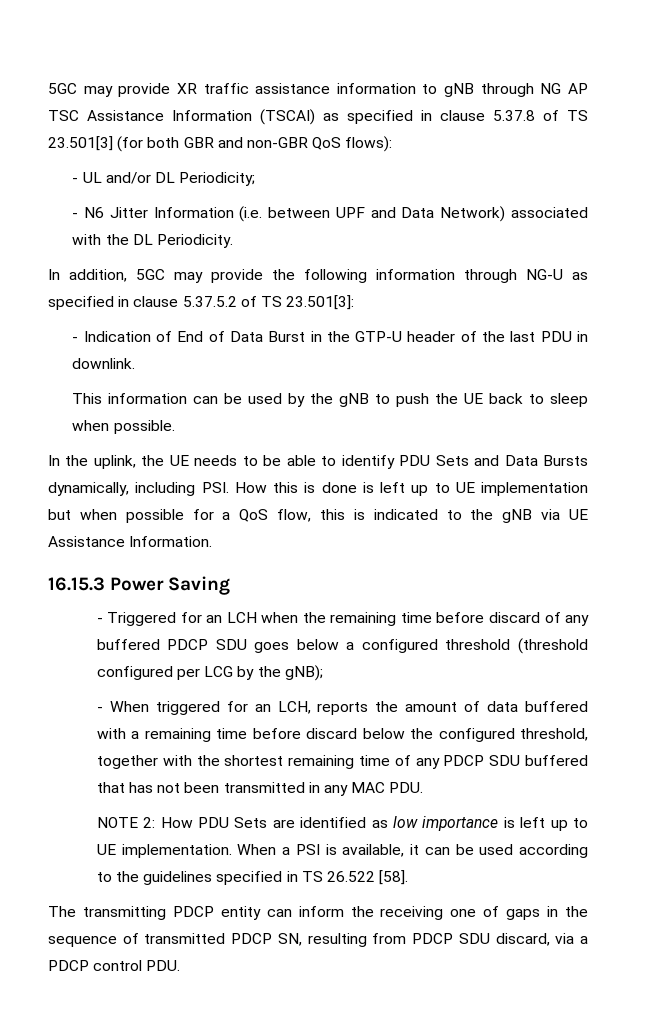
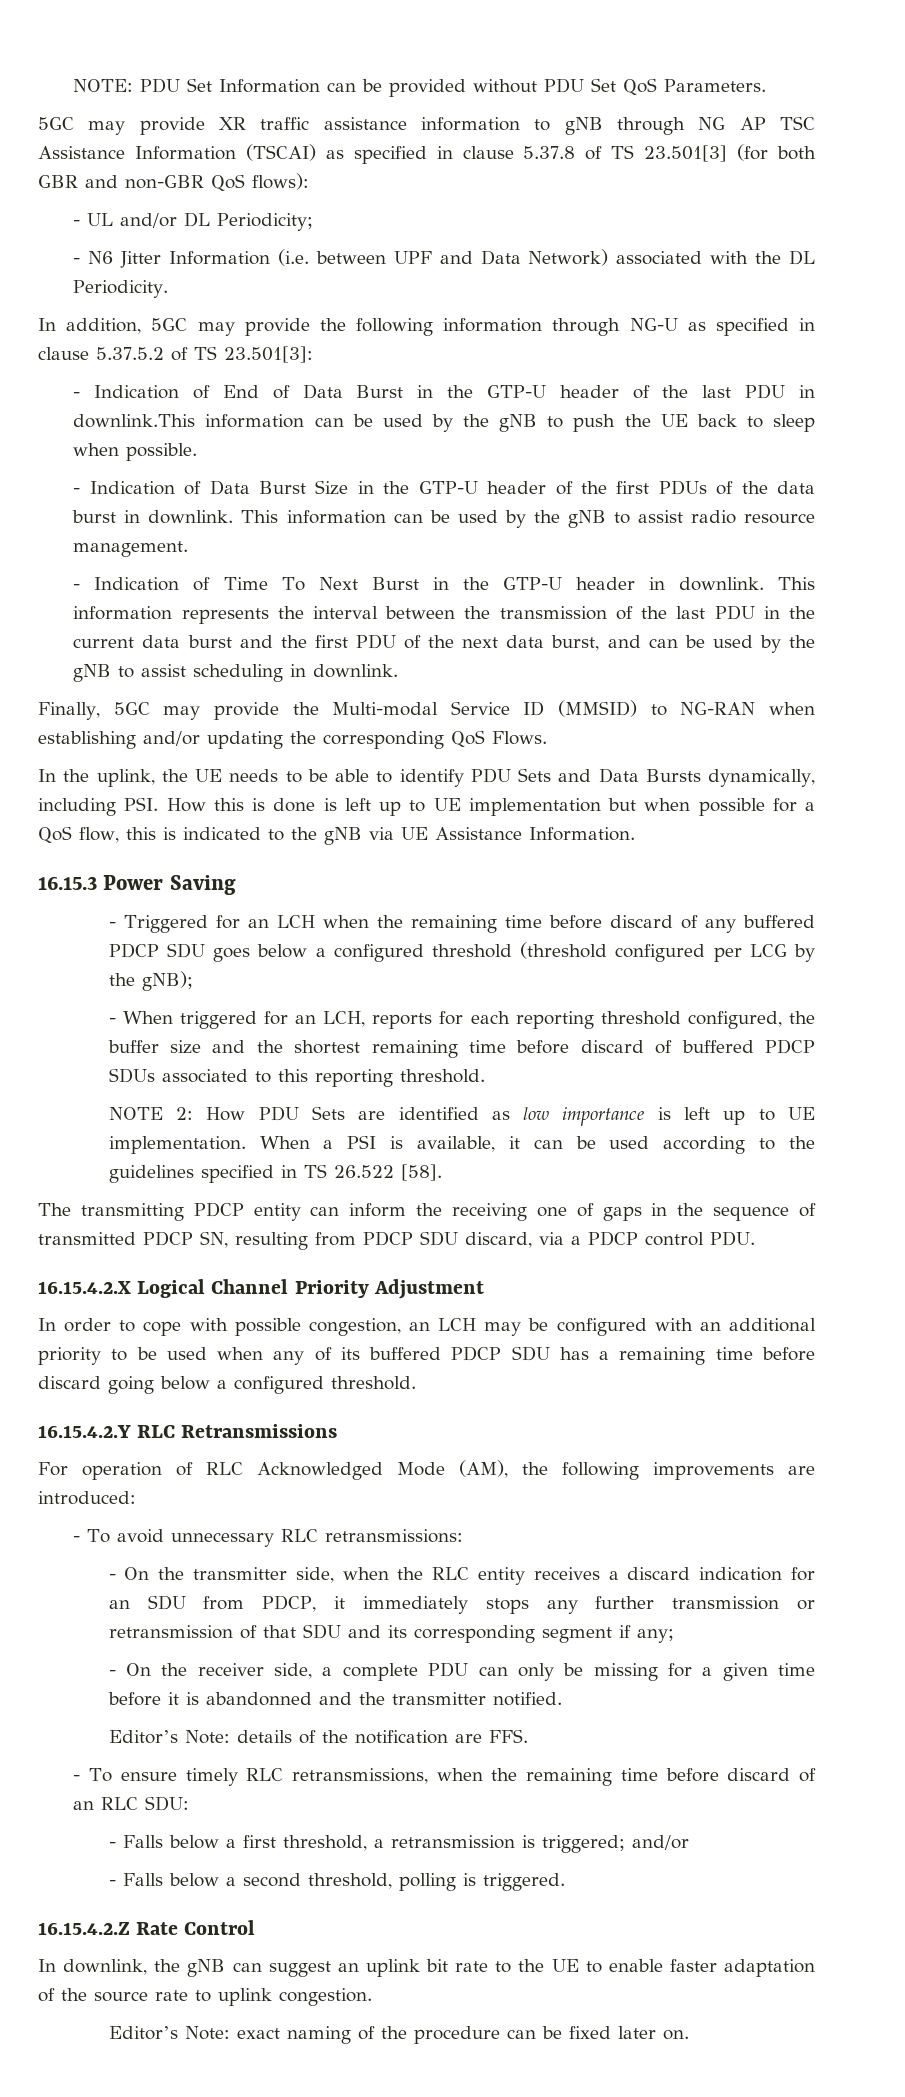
(48, 88) none -> [73,78,767,97] NOTE: PDU Set Information can be provided without PDU Set QoS Parameters. //
[72,358,136,369] [72,393,103,404] downlink. // This -> [73,414,196,428] downlink.This
(175, 427) none -> [73,480,816,495] [72,510,816,528] [73,541,189,557] [73,577,815,591] [73,605,815,624] [73,634,816,653] [73,664,399,682] [38,700,815,720] [38,730,547,749] // - Indication of Data Burst Size in the GTP-U header of the first PDUs of the data burst in downlink. This information can be used by the gNB to assist radio resource management. // - Indication of Time To Next Burst in the GTP-U header in downlink. This information represents the interval between the transmission of the last PDU in the current data burst and the first PDU of the next data burst, and can be used by the gNB to assist scheduling in downlink. // Finally, 5GC may provide the Multi-modal Service ID (MMSID) to NG-RAN when establishing and/or updating the corresponding QoS Flows.
[375,701,589,712] [96,728,588,742] [96,755,588,769] [96,782,424,796] the amount of data buffered with a remaining time before discard below the configured threshold, together with the shortest remaining time of any PDCP SDU buffered that has not been transmitted in any MAC PDU. -> [439,1011,815,1029] [107,1039,815,1058] [108,1068,485,1087] for each reporting threshold configured, the buffer size and the shortest remaining time before discard of buffered PDCP SDUs associated to this reporting threshold.
(181, 965) none -> [38,1279,484,1299] [38,1318,816,1336] [38,1346,815,1365] [38,1376,416,1394] [38,1424,338,1438] [38,1460,815,1480] [38,1491,136,1505] [73,1529,464,1547] [108,1567,815,1585] [108,1595,815,1614] [108,1624,674,1643] [108,1662,815,1681] [107,1692,562,1706] [108,1729,528,1744] [73,1768,817,1786] [73,1796,190,1811] [108,1835,689,1853] [108,1873,565,1891] [38,1920,256,1935] [38,1959,815,1977] [38,1988,372,2006] [108,2026,689,2044] // 16.15.4.2.X Logical Channel Priority Adjustment // In order to cope with possible congestion, an LCH may be configured with an additional priority to be used when any of its buffered PDCP SDU has a remaining time before discard going below a configured threshold. // 16.15.4.2.Y RLC Retransmissions // For operation of RLC Acknowledged Mode (AM), the following improvements are introduced: // - To avoid unnecessary RLC retransmissions: // - On the transmitter side, when the RLC entity receives a discard indication for an SDU from PDCP, it immediately stops any further transmission or retransmission of that SDU and its corresponding segment if any; // - On the receiver side, a complete PDU can only be missing for a given time before it is abandonned and the transmitter notified. // Editor’s Note: details of the notification are FFS. // - To ensure timely RLC retransmissions, when the remaining time before discard of an RLC SDU: // - Falls below a first threshold, a retransmission is triggered; and/or // - Falls below a second threshold, polling is triggered. // 16.15.4.2.Z Rate Control // In downlink, the gNB can suggest an uplink bit rate to the UE to enable faster adaptation of the source rate to uplink congestion. // Editor’s Note: exact naming of the procedure can be fixed later on.

